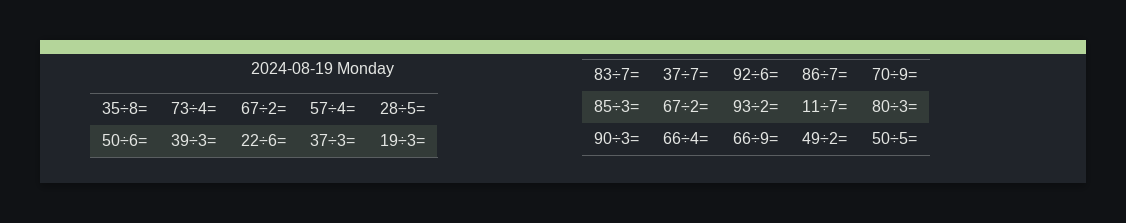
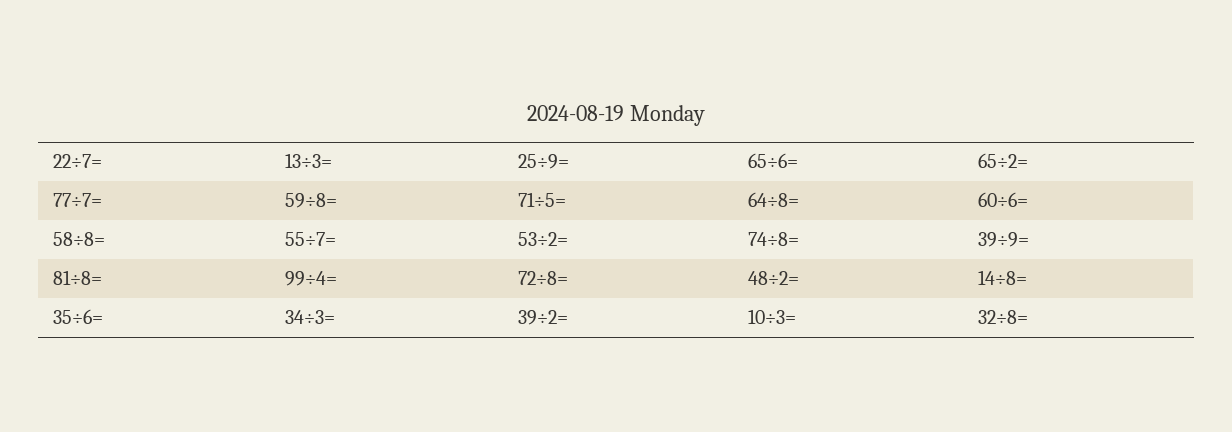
[101,102,147,114] [170,102,216,114] [240,102,286,114] [309,102,355,114] [379,102,425,114] [101,134,147,146] [170,134,216,146] [240,134,286,146] [309,134,355,146] [379,134,425,146] [593,68,639,80] [662,68,708,80] [732,68,778,80] [801,68,847,80] [871,68,917,80] [593,100,639,112] [662,100,708,112] [732,100,778,112] [801,100,847,112] [871,100,917,112] [593,132,639,144] [662,132,708,144] [732,132,778,144] [801,132,847,144] [871,132,917,144] 35÷8= | 73÷4= | 67÷2= | 57÷4= | 28÷5= // 50÷6= | 39÷3= | 22÷6= | 37÷3= | 19÷3= // 83÷7= | 37÷7= | 92÷6= | 86÷7= | 70÷9= // 85÷3= | 67÷2= | 93÷2= | 11÷7= | 80÷3= // 90÷3= | 66÷4= | 66÷9= | 49÷2= | 50÷5= -> [52,154,102,168] [284,153,332,168] [517,154,569,169] [747,153,798,168] [977,153,1028,168] [52,193,102,207] [284,193,337,208] [517,192,566,207] [747,192,799,207] [977,192,1028,207] [52,232,105,246] [284,232,336,246] [517,232,568,246] [747,232,799,246] [977,232,1029,247] [52,270,102,285] [284,271,337,286] [517,271,568,285] [747,271,799,285] [977,270,1027,285] [52,309,103,324] [284,310,335,324] [517,310,568,325] [747,309,796,324] [977,310,1028,324] 22÷7= | 13÷3= | 25÷9= | 65÷6= | 65÷2= // 77÷7= | 59÷8= | 71÷5= | 64÷8= | 60÷6= // 58÷8= | 55÷7= | 53÷2= | 74÷8= | 39÷9= // 81÷8= | 99÷4= | 72÷8= | 48÷2= | 14÷8= // 35÷6= | 34÷3= | 39÷2= | 10÷3= | 32÷8=

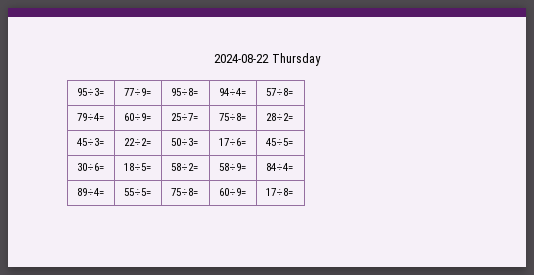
[527,105,705,126] [52,154,102,168] [284,153,332,168] [517,154,569,169] [747,153,798,168] [977,153,1028,168] [52,193,102,207] [284,193,337,208] [517,192,566,207] [747,192,799,207] [977,192,1028,207] [52,232,105,246] [284,232,336,246] [517,232,568,246] [747,232,799,246] [977,232,1029,247] [52,270,102,285] [284,271,337,286] [517,271,568,285] [747,271,799,285] [977,270,1027,285] [52,309,103,324] [284,310,335,324] [517,310,568,325] [747,309,796,324] [977,310,1028,324] 2024-08-19 Monday // 22÷7= | 13÷3= | 25÷9= | 65÷6= | 65÷2= // 77÷7= | 59÷8= | 71÷5= | 64÷8= | 60÷6= // 58÷8= | 55÷7= | 53÷2= | 74÷8= | 39÷9= // 81÷8= | 99÷4= | 72÷8= | 48÷2= | 14÷8= // 35÷6= | 34÷3= | 39÷2= | 10÷3= | 32÷8= -> [214,53,321,66] [76,88,104,96] [123,88,151,96] [170,88,198,96] [218,88,246,96] [265,88,293,96] [76,113,104,121] [123,113,151,121] [170,113,198,121] [218,113,246,121] [265,113,293,121] [76,138,104,146] [123,138,151,146] [170,138,198,146] [218,138,246,146] [265,138,293,146] [76,163,104,171] [123,163,151,171] [170,163,198,171] [218,163,246,171] [265,163,293,171] [76,188,104,196] [123,188,151,196] [170,188,198,196] [218,188,246,196] [265,188,293,196] 2024-08-22 Thursday // 95÷3= | 77÷9= | 95÷8= | 94÷4= | 57÷8= // 79÷4= | 60÷9= | 25÷7= | 75÷8= | 28÷2= // 45÷3= | 22÷2= | 50÷3= | 17÷6= | 45÷5= // 30÷6= | 18÷5= | 58÷2= | 58÷9= | 84÷4= // 89÷4= | 55÷5= | 75÷8= | 60÷9= | 17÷8=

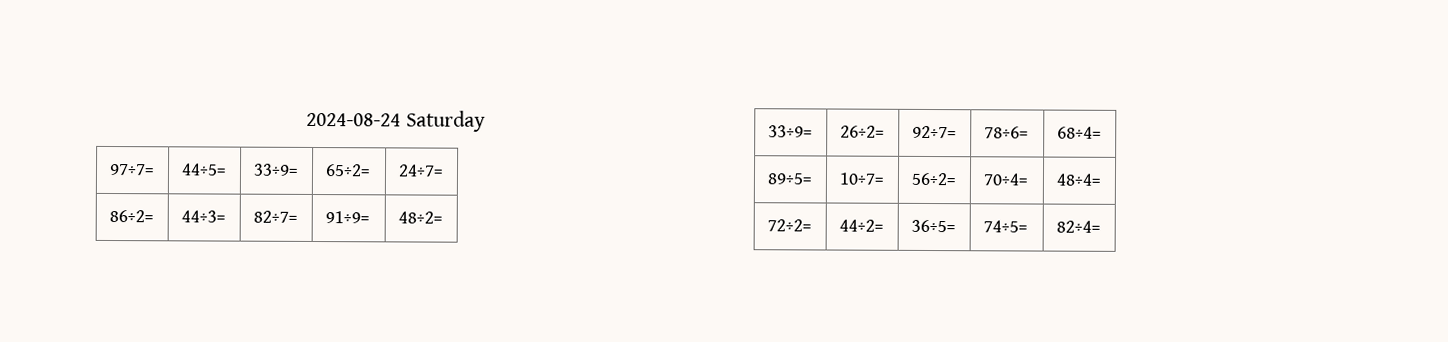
[214,53,321,66] [76,88,104,96] [123,88,151,96] [170,88,198,96] [218,88,246,96] [265,88,293,96] [76,113,104,121] [123,113,151,121] [170,113,198,121] [218,113,246,121] [265,113,293,121] [76,138,104,146] [123,138,151,146] [170,138,198,146] [218,138,246,146] [265,138,293,146] [76,163,104,171] [123,163,151,171] [170,163,198,171] [218,163,246,171] [265,163,293,171] [76,188,104,196] [123,188,151,196] [170,188,198,196] [218,188,246,196] [265,188,293,196] 2024-08-22 Thursday // 95÷3= | 77÷9= | 95÷8= | 94÷4= | 57÷8= // 79÷4= | 60÷9= | 25÷7= | 75÷8= | 28÷2= // 45÷3= | 22÷2= | 50÷3= | 17÷6= | 45÷5= // 30÷6= | 18÷5= | 58÷2= | 58÷9= | 84÷4= // 89÷4= | 55÷5= | 75÷8= | 60÷9= | 17÷8= -> [306,110,486,132] [109,163,155,176] [181,163,227,176] [253,163,299,176] [325,164,371,177] [398,164,444,177] [109,209,154,223] [181,210,226,223] [253,210,298,223] [325,211,370,224] [398,211,443,224] [768,125,813,138] [840,125,885,138] [912,125,957,139] [984,126,1029,139] [1057,126,1102,139] [767,173,812,185] [839,172,884,185] [911,172,956,186] [983,173,1028,186] [1056,173,1101,186] [767,219,812,232] [839,219,884,232] [911,219,956,233] [983,220,1028,233] [1056,220,1101,233] 2024-08-24 Saturday // 97÷7= | 44÷5= | 33÷9= | 65÷2= | 24÷7= // 86÷2= | 44÷3= | 82÷7= | 91÷9= | 48÷2= // 33÷9= | 26÷2= | 92÷7= | 78÷6= | 68÷4= // 89÷5= | 10÷7= | 56÷2= | 70÷4= | 48÷4= // 72÷2= | 44÷2= | 36÷5= | 74÷5= | 82÷4=

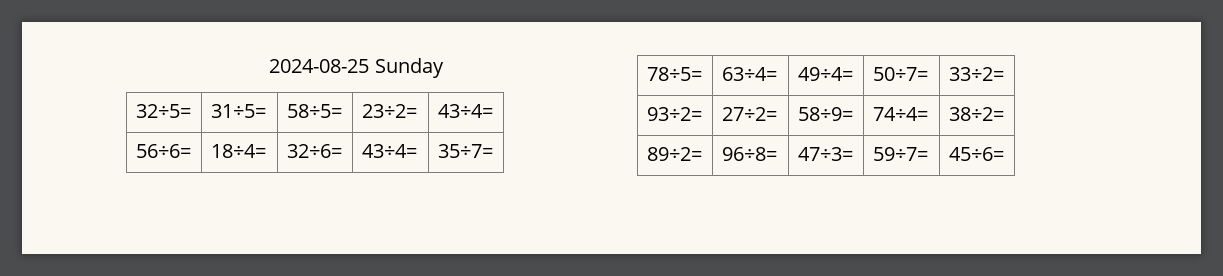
[306,110,486,132] [109,163,155,176] [181,163,227,176] [253,163,299,176] [325,164,371,177] [398,164,444,177] [109,209,154,223] [181,210,226,223] [253,210,298,223] [325,211,370,224] [398,211,443,224] [768,125,813,138] [840,125,885,138] [912,125,957,139] [984,126,1029,139] [1057,126,1102,139] [767,173,812,185] [839,172,884,185] [911,172,956,186] [983,173,1028,186] [1056,173,1101,186] [767,219,812,232] [839,219,884,232] [911,219,956,233] [983,220,1028,233] [1056,220,1101,233] 2024-08-24 Saturday // 97÷7= | 44÷5= | 33÷9= | 65÷2= | 24÷7= // 86÷2= | 44÷3= | 82÷7= | 91÷9= | 48÷2= // 33÷9= | 26÷2= | 92÷7= | 78÷6= | 68÷4= // 89÷5= | 10÷7= | 56÷2= | 70÷4= | 48÷4= // 72÷2= | 44÷2= | 36÷5= | 74÷5= | 82÷4= -> [269,58,444,78] [135,104,191,118] [210,104,266,118] [286,104,342,118] [361,104,417,118] [437,104,493,118] [135,144,191,158] [210,144,266,158] [286,144,342,158] [361,144,417,158] [437,144,493,158] [646,67,702,81] [721,67,777,81] [797,67,853,81] [872,67,928,81] [948,67,1004,81] [646,107,702,121] [721,107,777,121] [797,107,853,121] [872,107,928,121] [948,107,1004,121] [646,147,702,161] [721,147,777,161] [797,147,853,161] [872,147,928,161] [948,147,1004,161] 2024-08-25 Sunday // 32÷5= | 31÷5= | 58÷5= | 23÷2= | 43÷4= // 56÷6= | 18÷4= | 32÷6= | 43÷4= | 35÷7= // 78÷5= | 63÷4= | 49÷4= | 50÷7= | 33÷2= // 93÷2= | 27÷2= | 58÷9= | 74÷4= | 38÷2= // 89÷2= | 96÷8= | 47÷3= | 59÷7= | 45÷6=

